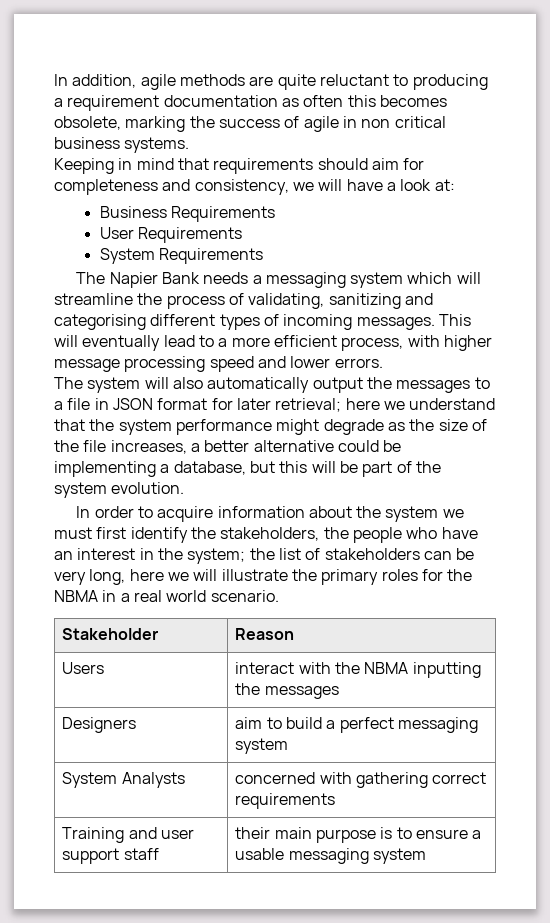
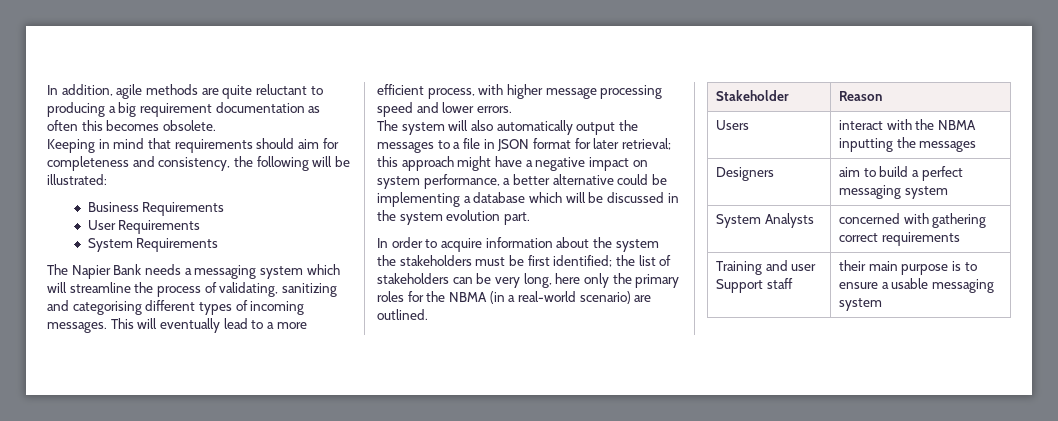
(63, 102) none -> [118,102,137,117] big
[54,116,446,132] [54,137,190,153] obsolete, marking the success of agile in non critical business systems. -> [162,120,216,131] obsolete.
[292,179,455,191] we will have a look at: -> [233,156,350,171] [47,174,107,185] the following will be illustrated:
[345,398,496,410] [54,419,487,435] [54,440,187,454] here we understand that the system performance might degrade as the size of the file increases, -> [377,156,648,171] [377,174,500,189] this approach might have a negative impact on system performance,
[173,461,441,477] [54,482,185,498] database, but this will be part of the system evolution. -> [473,192,679,203] [377,210,530,225] database which will be discussed in the system evolution part.
[442,509,464,518] [54,527,478,543] [54,548,246,564] we must first identify the stakeholders, the people who have an interest in the system; -> [377,255,613,267] the stakeholders must be first identified;
[167,569,288,581] we will illustrate -> [583,273,609,288] only
[102,590,279,602] in a real world scenario. -> [489,291,652,304] [377,309,428,320] (in a real-world scenario) are outlined.
[62,848,120,864] support -> [716,279,764,293] Support

